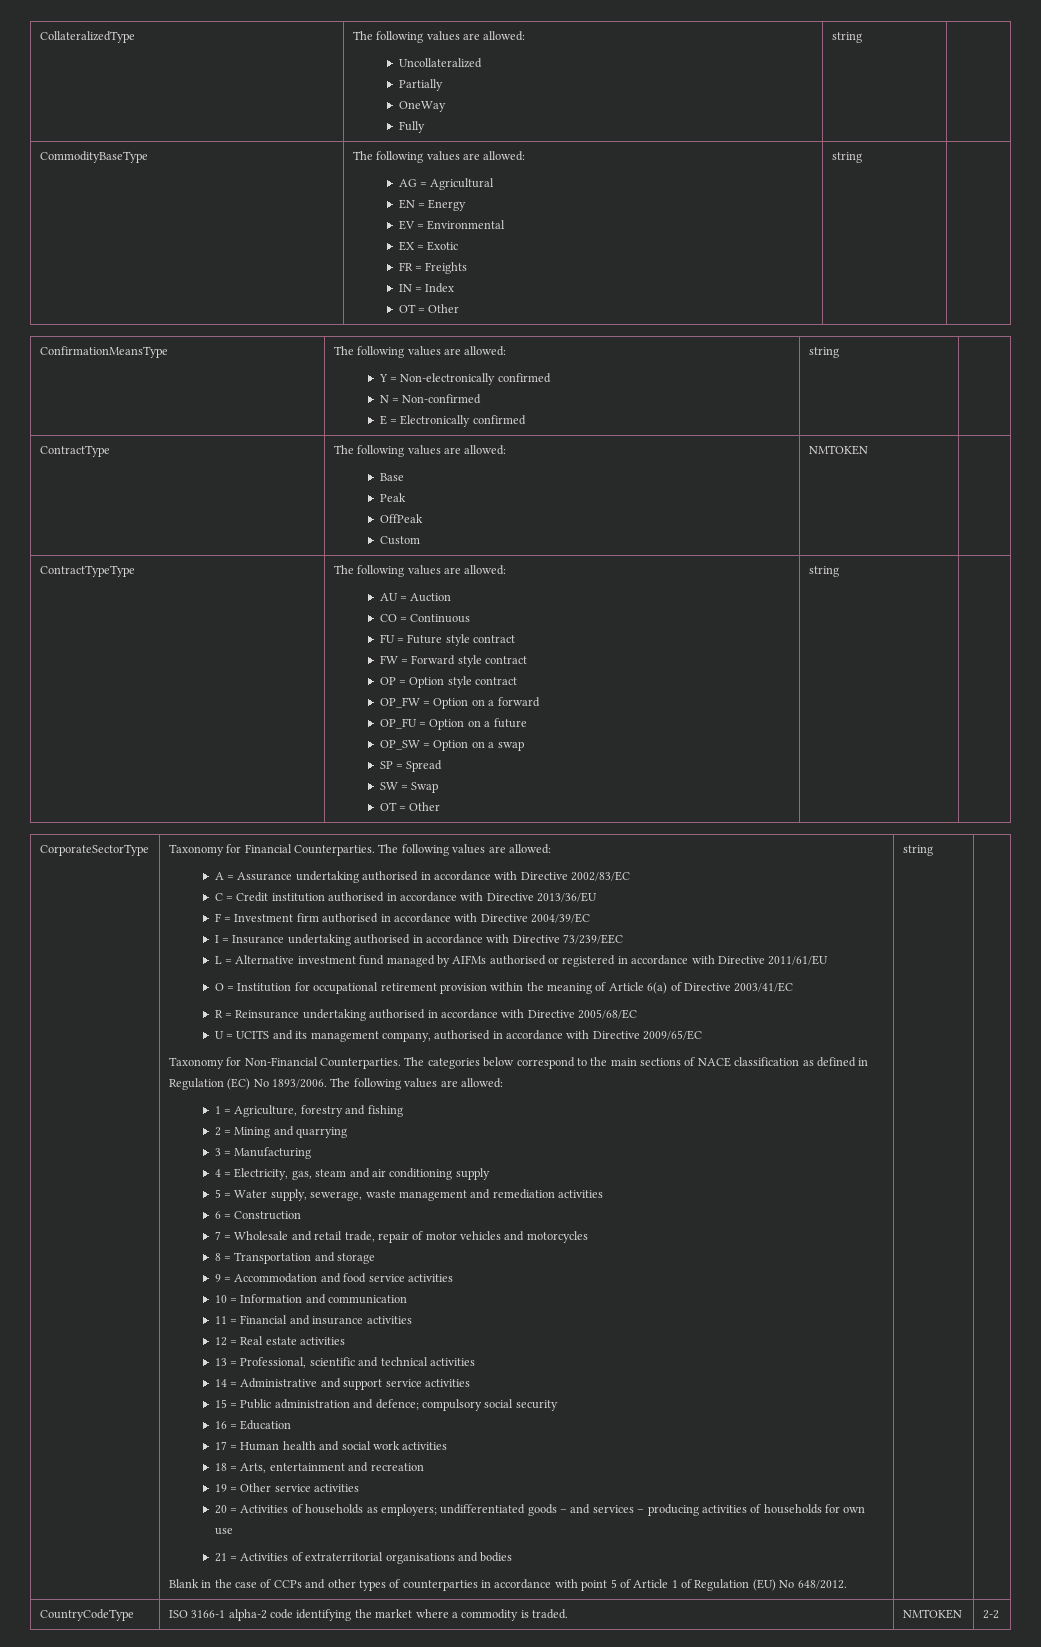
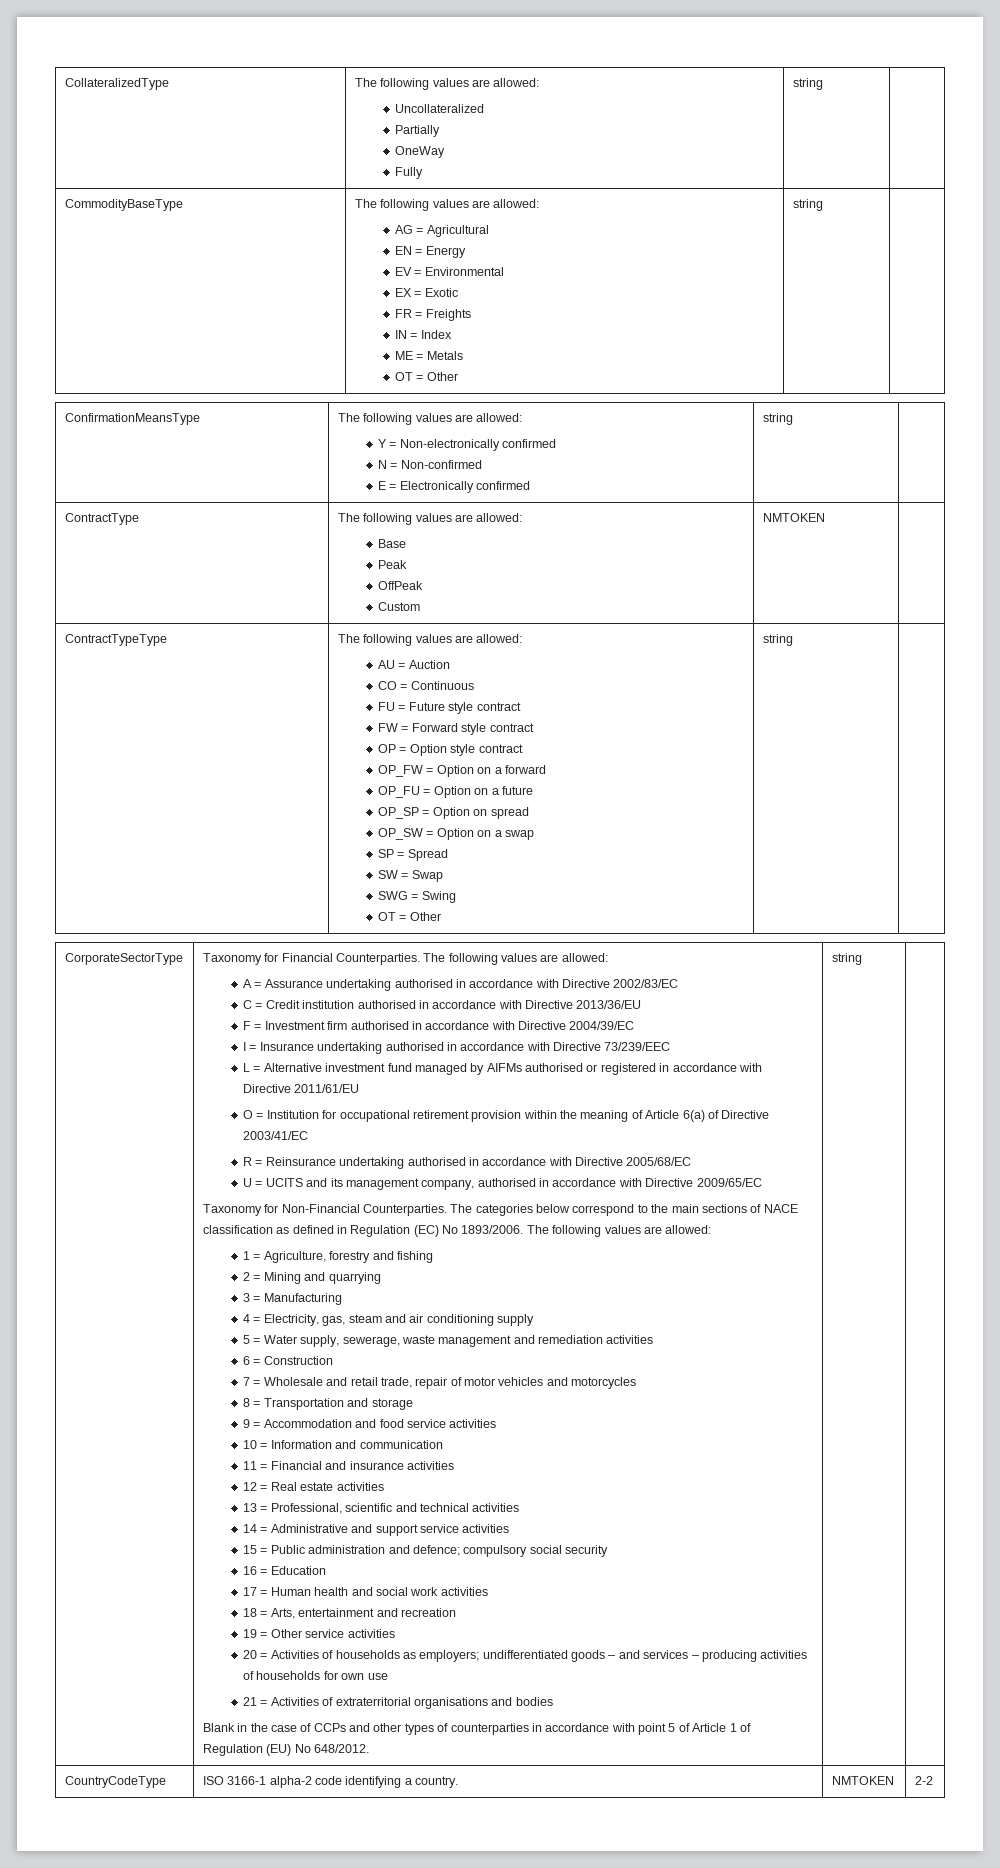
(455, 288) none -> [395,351,463,360] // ME = Metals
(527, 723) none -> [378,807,529,819] // OP_SP = Option on spread
(439, 787) none -> [378,891,456,903] // SWG = Swing
[354,1609,569,1621] the market where a commodity is traded. -> [404,1776,459,1788] a country.

